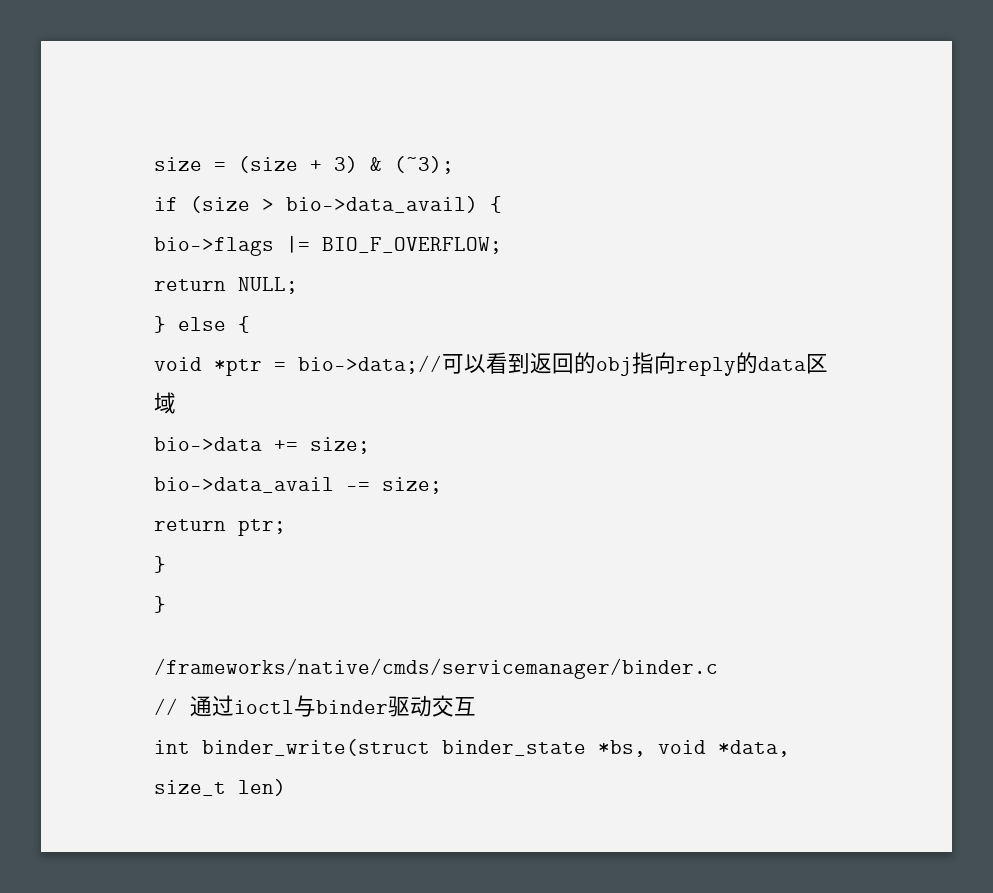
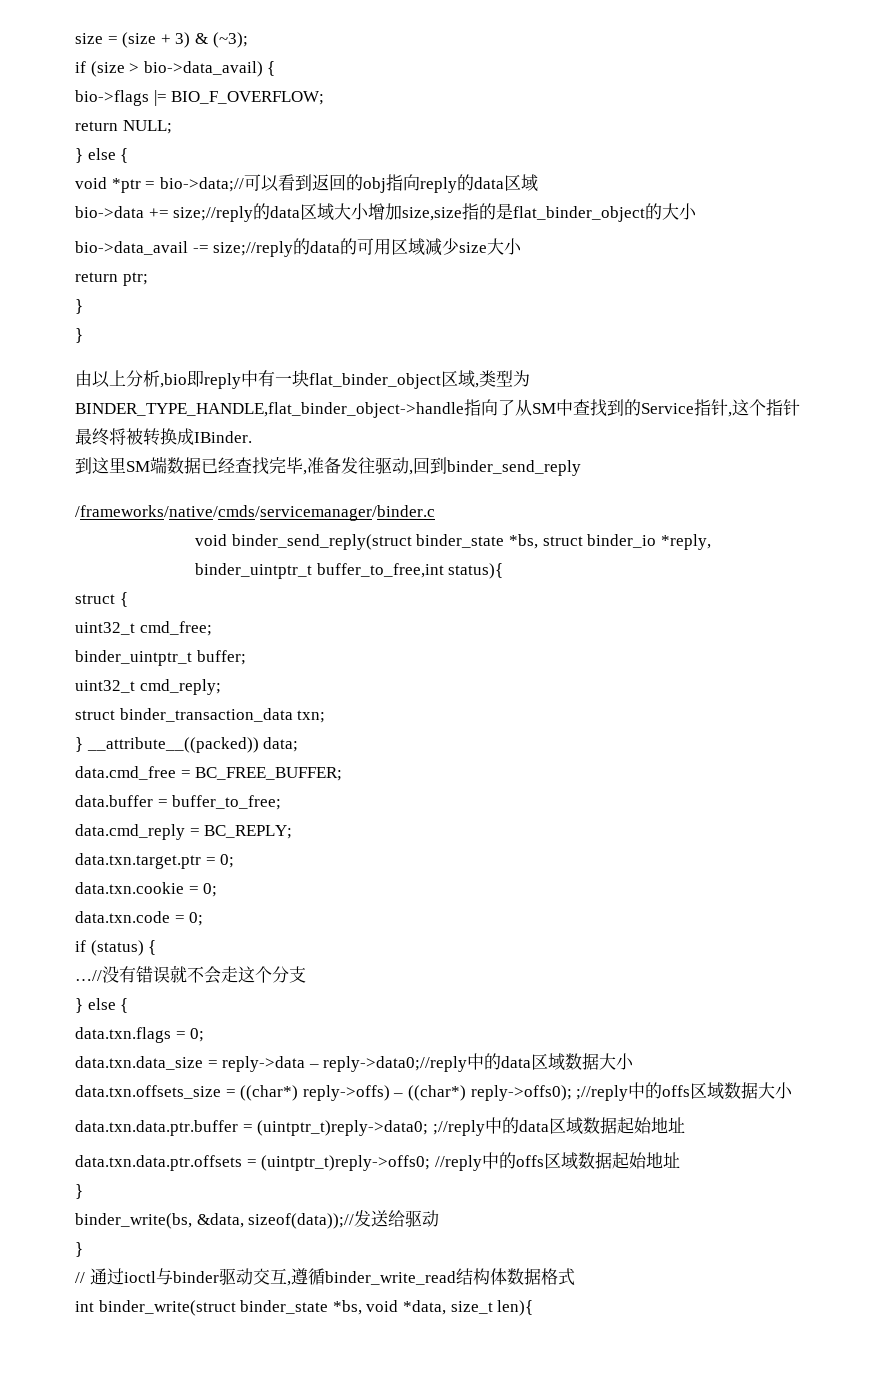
[310,437,370,454] [154,477,442,494] [154,519,286,536] [154,556,166,573] [154,596,166,613] [154,658,718,679] size; // bio->data_avail -= size; // return ptr; // } // } // /frameworks/native/cmds/servicemanager/binder.c -> [173,203,698,222] [75,238,523,257] [75,272,148,286] [75,299,83,314] [75,328,83,343] [75,370,530,389] [75,399,800,418] [75,428,252,446] [75,456,581,476] [75,505,435,521] [195,534,711,550] [195,563,504,579] [75,592,128,607] [75,621,212,636] [75,650,246,666] [75,679,221,695] [75,708,326,723] [75,737,299,753] [75,766,343,781] [75,795,282,810] [75,824,293,840] [75,853,235,869] [75,882,218,897] [75,911,204,926] [75,940,157,956] [75,965,306,984] [75,998,129,1013] [75,1027,205,1043] [75,1053,635,1072] [75,1082,794,1101] [75,1117,685,1136] [75,1152,680,1171] [75,1184,83,1199] [75,1210,440,1229] [75,1242,83,1257] size;//reply的data区域大小增加size,size指的是flat_binder_object的大小 // bio->data_avail -= size;//reply的data的可用区域减少size大小 // return ptr; // } // } // 由以上分析,bio即reply中有一块flat_binder_object区域,类型为BINDER_TYPE_HANDLE,flat_binder_object->handle指向了从SM中查找到的Service指针,这个指针最终将被转换成IBinder. // 到这里SM端数据已经查找完毕,准备发往驱动,回到binder_send_reply // /frameworks/native/cmds/servicemanager/binder.c // void binder_send_reply(struct binder_state *bs, struct binder_io *reply, binder_uintptr_t buffer_to_free,int status){ // struct { // uint32_t cmd_free; // binder_uintptr_t buffer; // uint32_t cmd_reply; // struct binder_transaction_data txn; // } __attribute__((packed)) data; // data.cmd_free = BC_FREE_BUFFER; // data.buffer = buffer_to_free; // data.cmd_reply = BC_REPLY; // data.txn.target.ptr = 0; // data.txn.cookie = 0; // data.txn.code = 0; // if (status) { // …//没有错误就不会走这个分支 // } else { // data.txn.flags = 0; // data.txn.data_size = reply->data – reply->data0;//reply中的data区域数据大小 // data.txn.offsets_size = ((char*) reply->offs) – ((char*) reply->offs0); ;//reply中的offs区域数据大小 // data.txn.data.ptr.buffer = (uintptr_t)reply->data0; ;//reply中的data区域数据起始地址 // data.txn.data.ptr.offsets = (uintptr_t)reply->offs0; //reply中的offs区域数据起始地址 // } // binder_write(bs, &data, sizeof(data));//发送给驱动 // }
(476, 706) none -> [286,1268,575,1286] ,遵循binder_write_read结构体数据格式
[238,779,286,796] len) -> [497,1300,534,1316] len){

